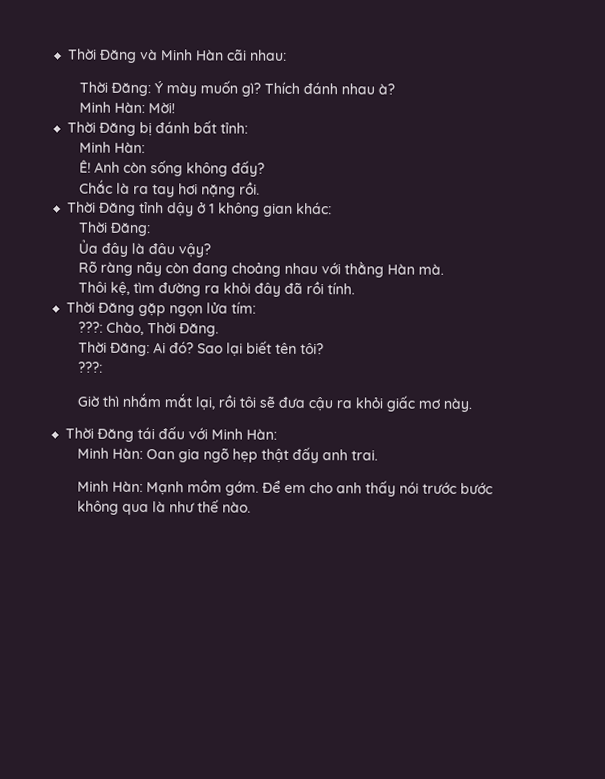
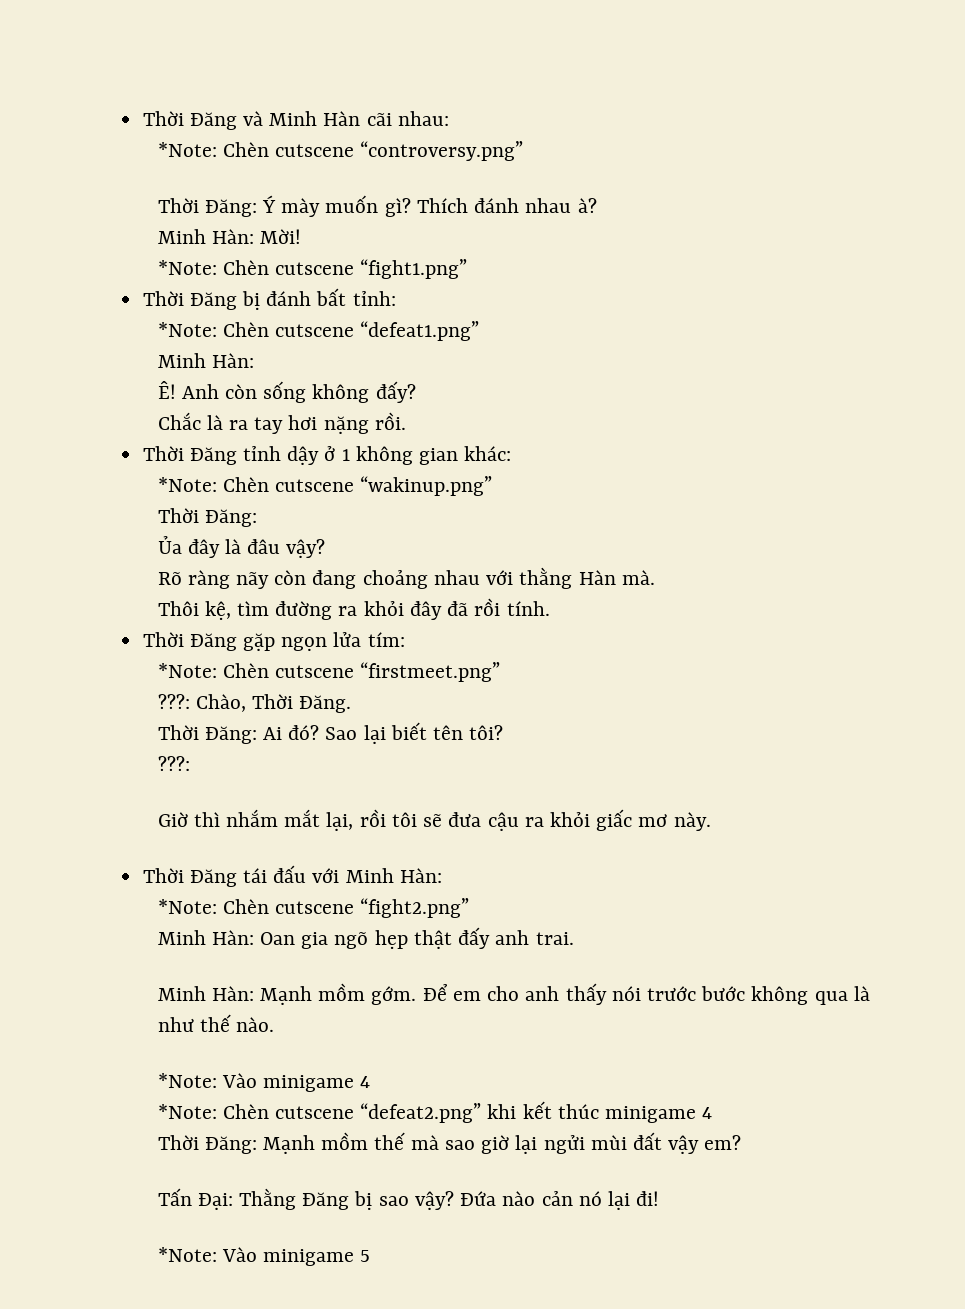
(288, 55) none -> [157,141,524,161] // *Note: Chèn cutscene “controversy.png”
(176, 108) none -> [157,259,468,279] // *Note: Chèn cutscene “fight1.png”
(249, 127) none -> [157,321,480,341] // *Note: Chèn cutscene “defeat1.png”
(333, 208) none -> [157,476,493,496] // *Note: Chèn cutscene “wakinup.png”
(257, 307) none -> [157,662,501,682] // *Note: Chèn cutscene “firstmeet.png”
(278, 434) none -> [157,898,470,918] // *Note: Chèn cutscene “fight2.png”
(252, 507) none -> [157,1073,371,1092] [157,1101,713,1123] [157,1132,742,1154] [157,1188,660,1210] [157,1247,371,1266] // *Note: Vào minigame 4 // *Note: Chèn cutscene “defeat2.png” khi kết thúc minigame 4 // Thời Đăng: Mạnh mồm thế mà sao giờ lại ngửi mùi đất vậy em? // Tấn Đại: Thằng Đăng bị sao vậy? Đứa nào cản nó lại đi! // *Note: Vào minigame 5

